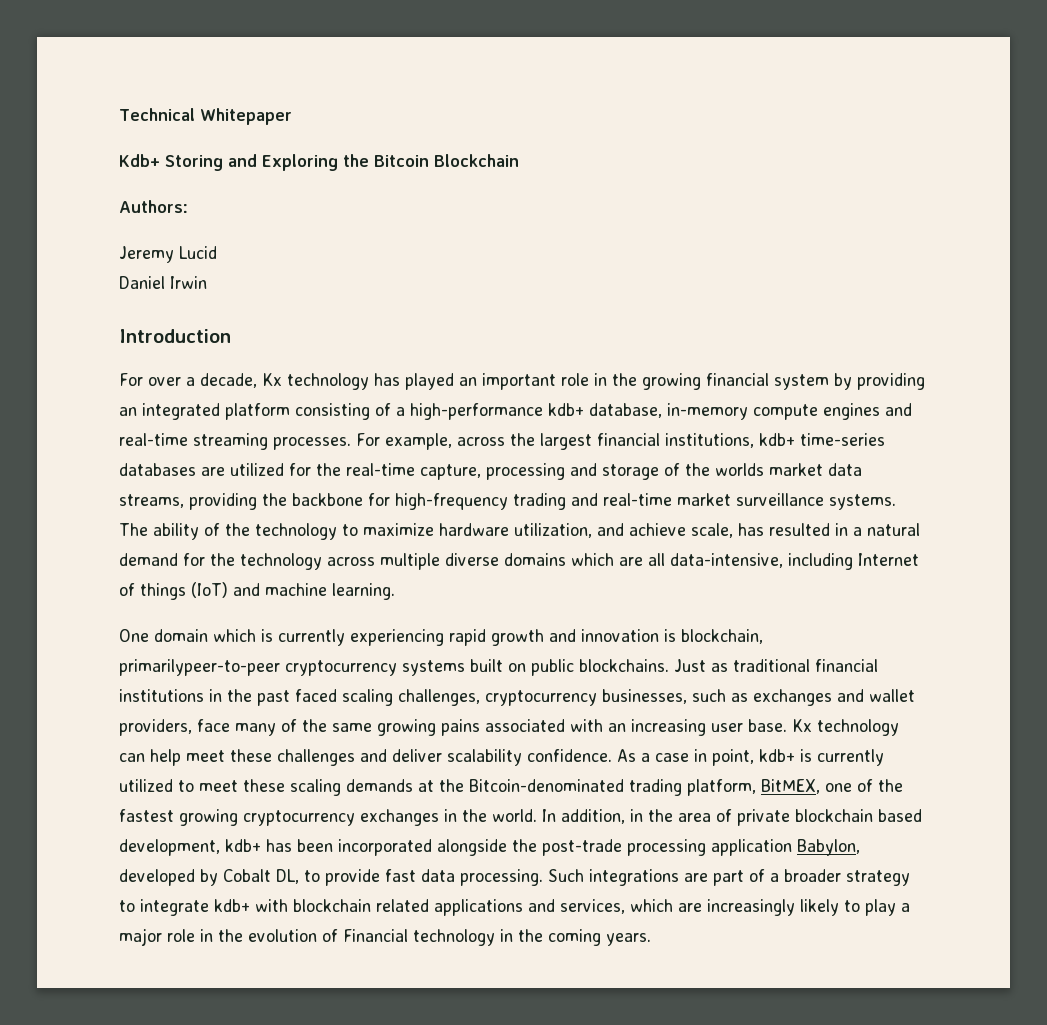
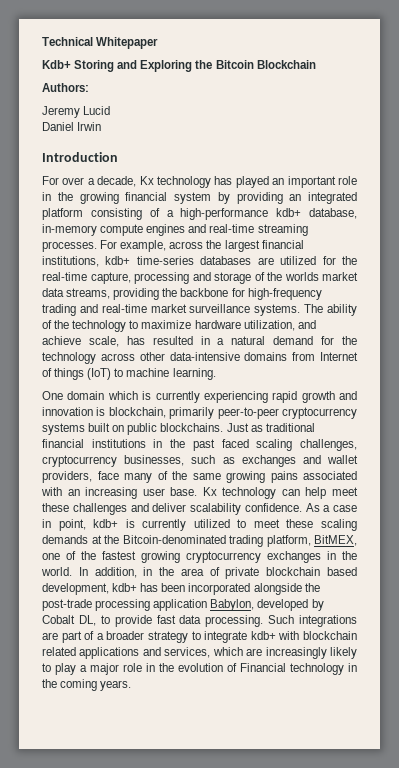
[380,553,853,570] multiple diverse domains which are all data-intensive, including -> [139,352,316,361] other data-intensive domains from
[233,583,260,596] and -> [114,368,124,377] to
[119,659,280,676] primarilypeer-to-peer -> [169,407,279,419] primarily peer-to-peer

